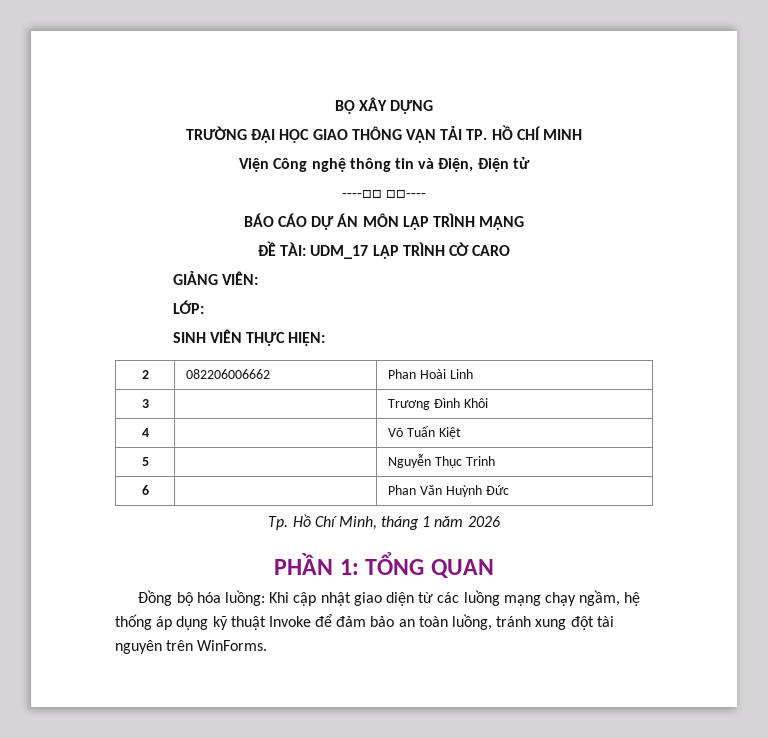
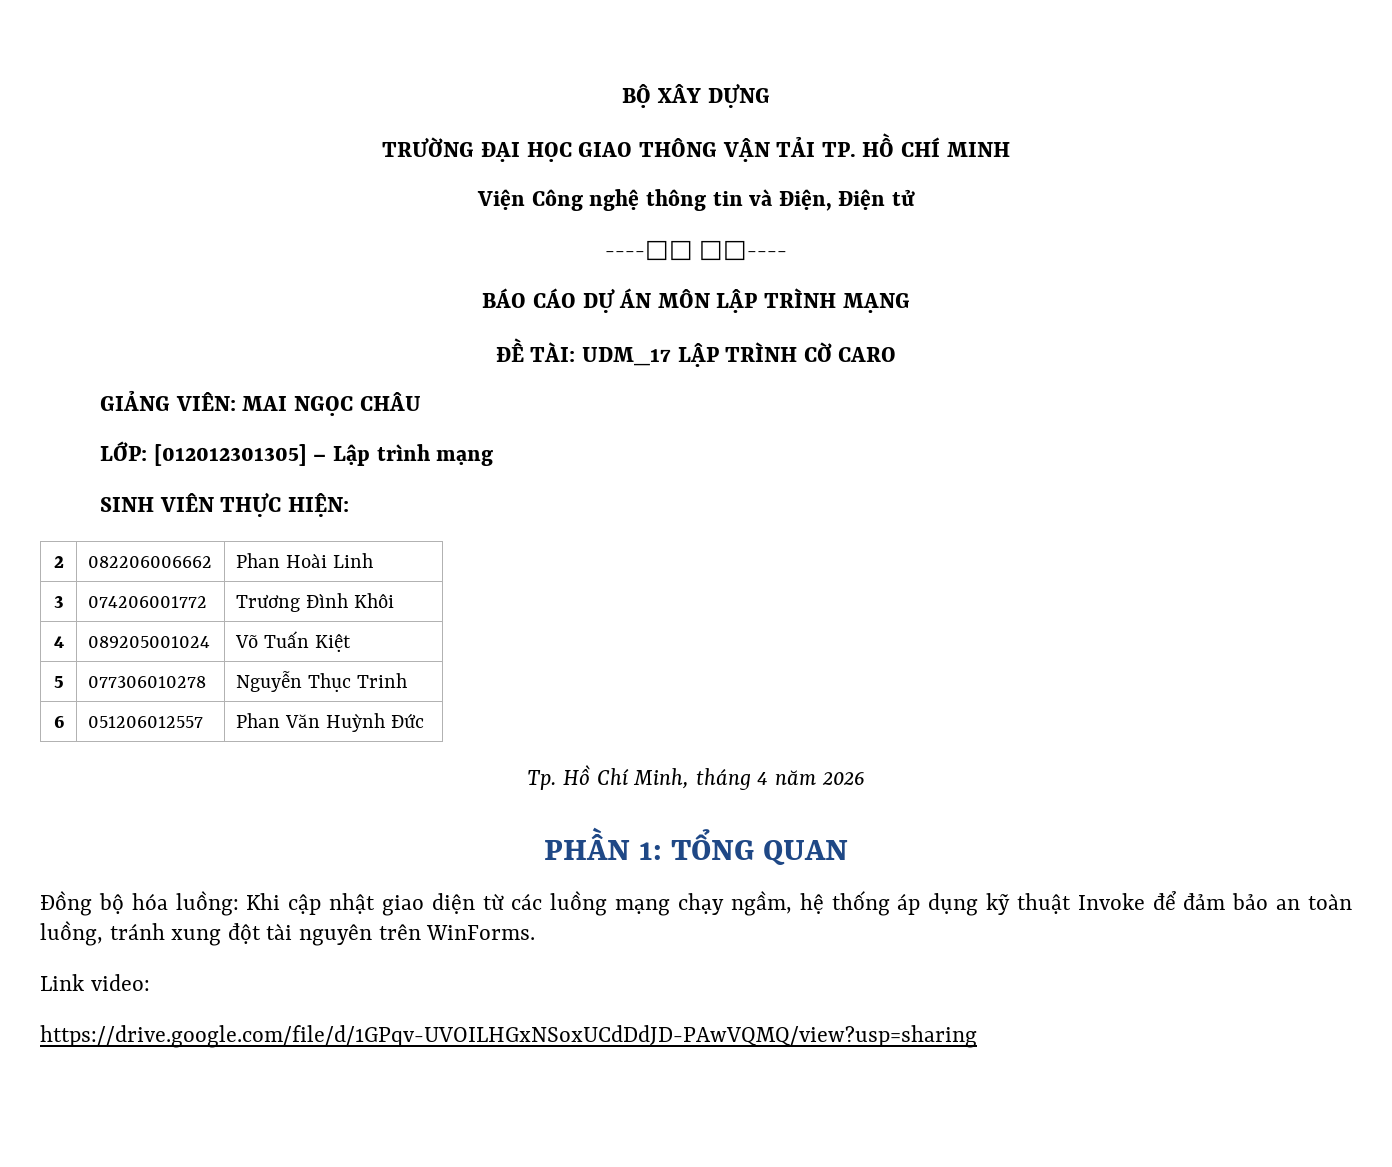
[172,300,204,314] // LỚP: -> [242,392,421,416] [100,441,494,466] MAI NGỌC CHÂU // LỚP: [012012301305] – Lập trình mạng
(149, 403) none -> [87,596,207,608] 074206001772
(149, 432) none -> [87,636,210,648] 089205001024
(149, 461) none -> [87,676,206,688] 077306010278
(149, 490) none -> [87,716,203,728] 051206012557
[422,516,431,527] 1 -> [757,772,769,785] 4
(268, 645) none -> [40,974,150,991] [40,1025,977,1048] // Link video: // https://drive.google.com/file/d/1GPqv-UVOILHGxNSoxUCdDdJD-PAwVQMQ/view?usp=sharing

